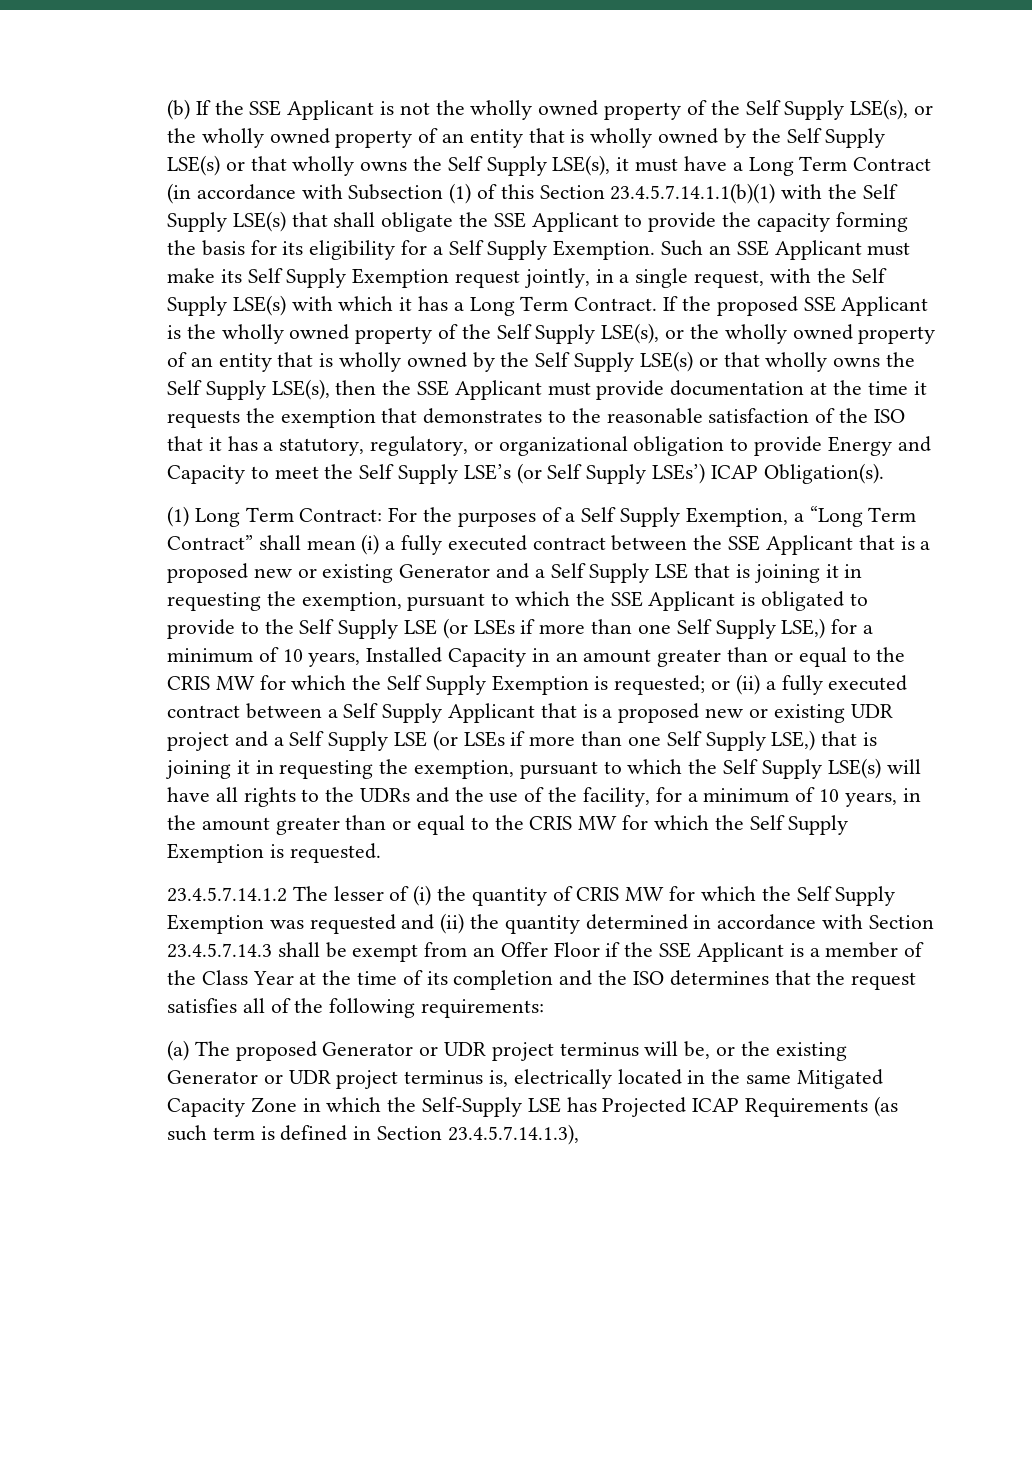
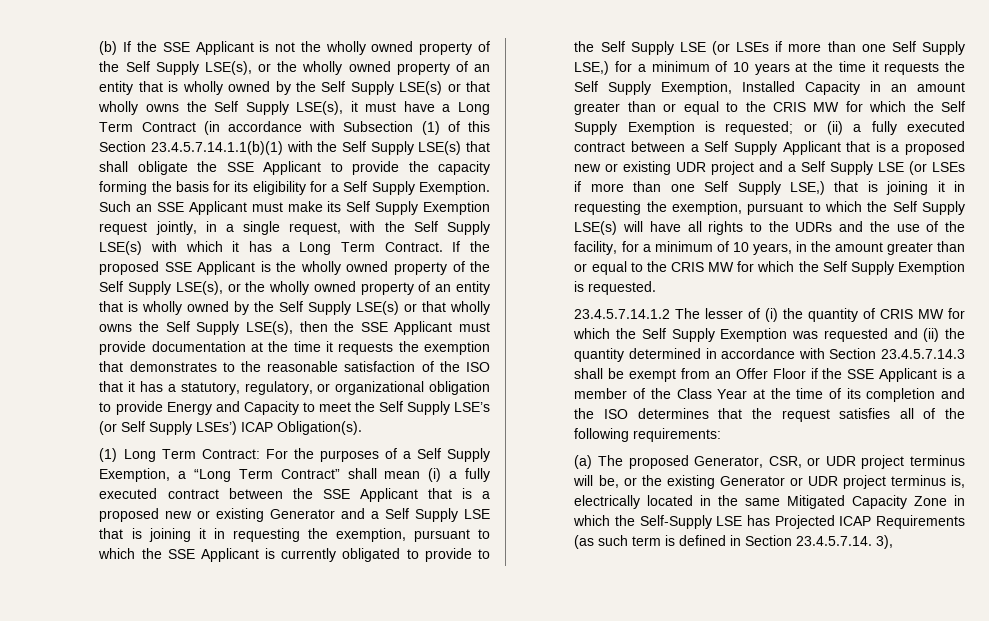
(756, 599) none -> [281,548,337,562] currently
[308,652,361,667] years, -> [754,61,966,75] [574,81,733,95] years at the time it requests the Self Supply Exemption,
[322,1042,414,1056] Generator -> [694,456,802,468] Generator, CSR,
[447,1124,579,1145] 23.4.5.7.14.1.3), -> [796,535,894,549] 23.4.5.7.14. 3),

